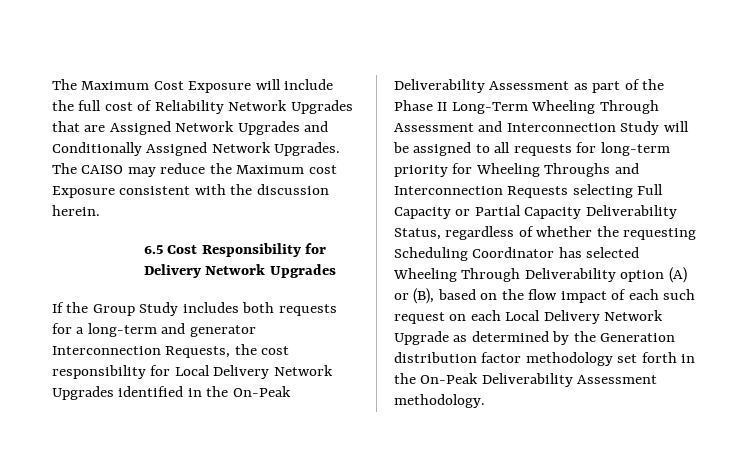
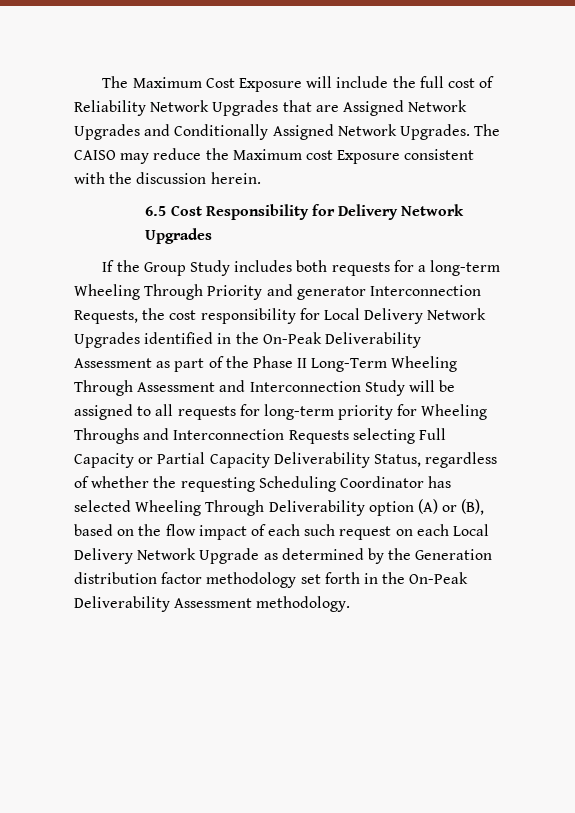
(157, 330) none -> [74,284,263,300] Wheeling Through Priority

